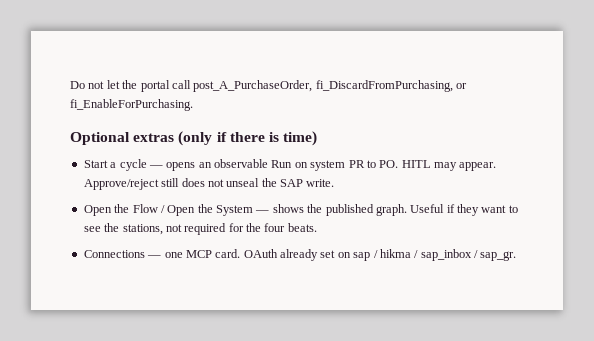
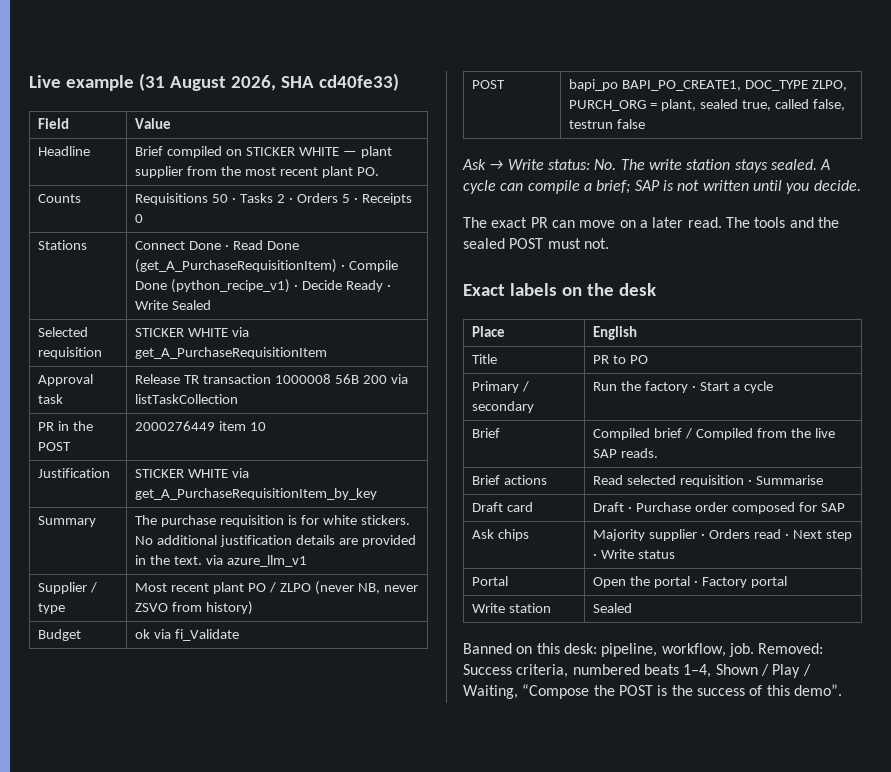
[70,80,467,92] [70,99,193,111] [70,131,318,146] [83,159,497,171] [83,178,335,190] [83,204,518,216] [83,223,317,235] [83,249,517,261] Do not let the portal call post_A_PurchaseOrder, fi_DiscardFromPurchasing, or fi_EnableForPurchasing. // Optional extras (only if there is time) // Start a cycle — opens an observable Run on system PR to PO. HITL may appear. Approve/reject still does not unseal the SAP write. // Open the Flow / Open the System — shows the published graph. Useful if they want to see the stations, not required for the four beats. // Connections — one MCP card. OAuth already set on sap / hikma / sap_inbox / sap_gr. -> [29,73,399,91] [38,118,70,129] [135,118,172,129] [38,146,91,156] [135,146,392,158] [135,166,379,178] [38,194,82,203] [135,193,412,205] [135,214,144,223] [38,240,88,250] [135,240,299,250] [135,259,399,273] [135,279,391,293] [135,300,212,310] [38,327,89,337] [38,347,103,359] [135,327,250,337] [135,347,328,359] [38,374,94,386] [38,394,64,404] [135,374,408,384] [135,394,239,404] [38,421,94,431] [38,442,72,451] [135,421,267,431] [38,468,111,478] [135,468,250,478] [135,488,378,500] [38,516,97,527] [135,515,410,527] [135,535,416,547] [135,555,307,567] [38,582,98,594] [38,603,66,614] [135,581,418,595] [135,601,254,615] [38,629,82,641] [135,629,240,641] [472,80,506,89] [569,79,848,91] [569,99,845,111] [569,119,646,129] [462,159,831,173] [463,180,861,194] [463,217,839,228] [463,238,609,249] [463,283,656,296] [472,326,506,337] [593,326,638,340] [472,354,498,364] [593,355,649,364] [472,381,530,393] [472,401,535,413] [593,381,773,393] [472,428,501,438] [593,428,835,440] [593,448,659,458] [472,475,548,485] [593,475,823,487] [472,502,534,512] [593,502,845,514] [472,529,530,541] [593,529,852,541] [593,549,676,559] [472,576,509,586] [593,576,787,588] [472,603,552,613] [593,603,633,613] [463,643,824,657] [463,664,811,678] [463,684,842,699] Live example (31 August 2026, SHA cd40fe33) // Field | Value // Headline | Brief compiled on STICKER WHITE — plant supplier from the most recent plant PO. // Counts | Requisitions 50 · Tasks 2 · Orders 5 · Receipts 0 // Stations | Connect Done · Read Done (get_A_PurchaseRequisitionItem) · Compile Done (python_recipe_v1) · Decide Ready · Write Sealed // Selected requisition | STICKER WHITE via get_A_PurchaseRequisitionItem // Approval task | Release TR transaction 1000008 56B 200 via listTaskCollection // PR in the POST | 2000276449 item 10 // Justification | STICKER WHITE via get_A_PurchaseRequisitionItem_by_key // Summary | The purchase requisition is for white stickers. No additional justification details are provided in the text. via azure_llm_v1 // Supplier / type | Most recent plant PO / ZLPO (never NB, never ZSVO from history) // Budget | ok via fi_Validate // POST | bapi_po BAPI_PO_CREATE1, DOC_TYPE ZLPO, PURCH_ORG = plant, sealed true, called false, testrun false // Ask → Write status: No. The write station stays sealed. A cycle can compile a brief; SAP is not written until you decide. // The exact PR can move on a later read. The tools and the sealed POST must not. // Exact labels on the desk // Place | English // Title | PR to PO // Primary / secondary | Run the factory · Start a cycle // Brief | Compiled brief / Compiled from the live SAP reads. // Brief actions | Read selected requisition · Summarise // Draft card | Draft · Purchase order composed for SAP // Ask chips | Majority supplier · Orders read · Next step · Write status // Portal | Open the portal · Factory portal // Write station | Sealed // Banned on this desk: pipeline, workflow, job. Removed: Success criteria, numbered beats 1–4, Shown / Play / Waiting, “Compose the POST is the success of this demo”.

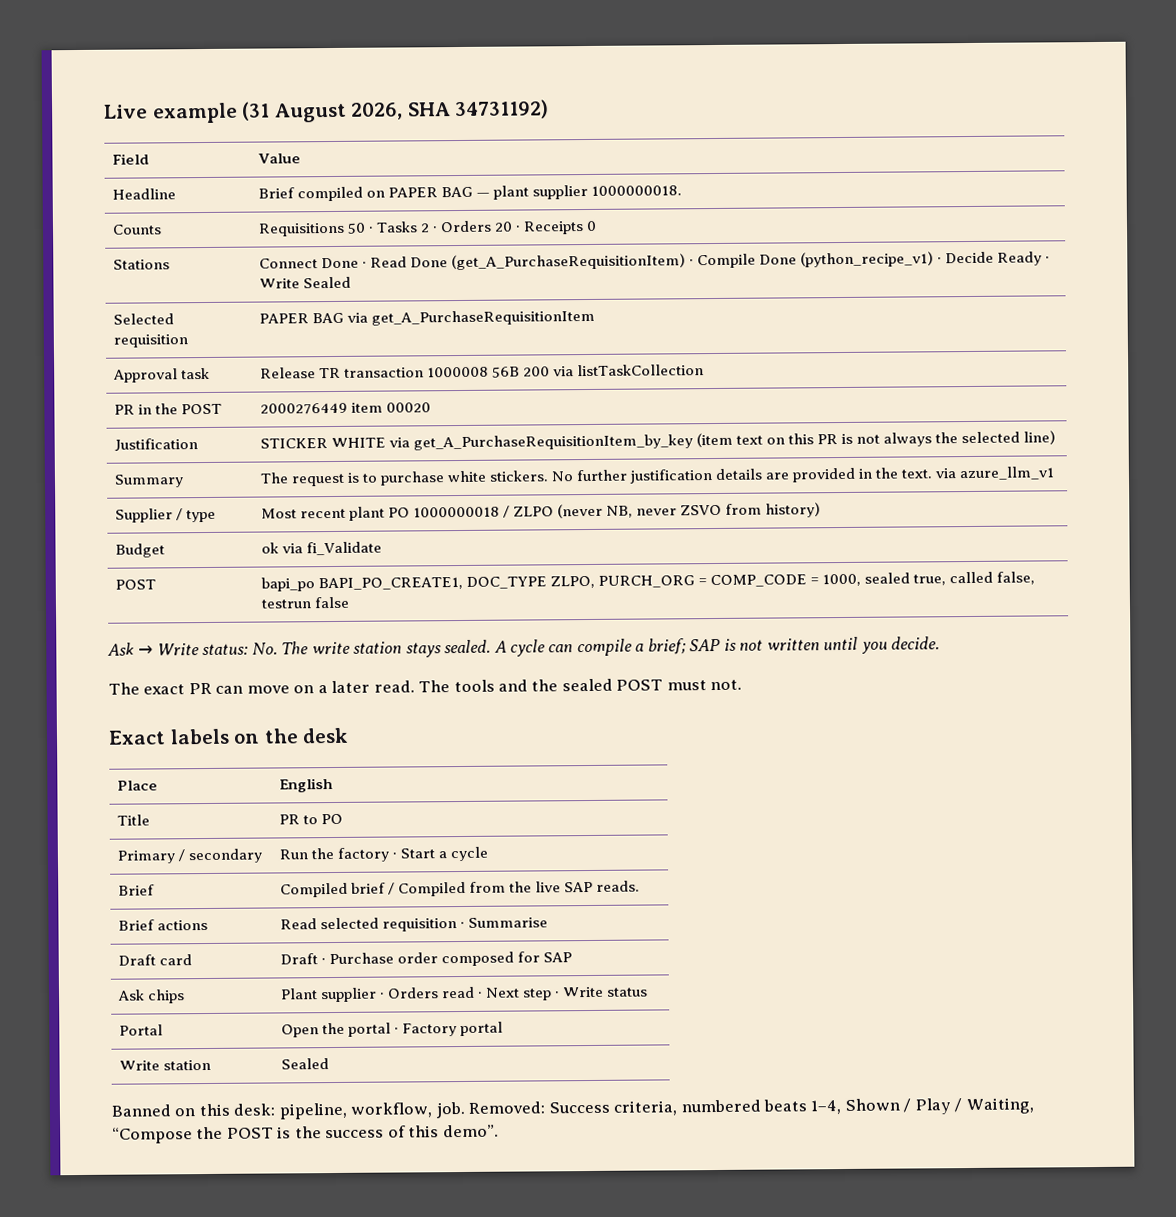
[318,73,399,91] cd40fe33) -> [455,99,550,120] 34731192)
[246,147,339,156] STICKER WHITE -> [387,186,473,198] PAPER BAG
[187,166,379,178] from the most recent plant PO. -> [590,185,682,196] 1000000018.
[341,194,350,203] 5 -> [493,221,513,232] 20
[135,328,229,337] STICKER WHITE -> [258,312,344,324] PAPER BAG
[250,422,267,431] 10 -> [385,402,431,413] 00020
[38,516,97,527] [135,515,319,527] // Summary | The purchase requisition is for -> [695,430,1057,448] [113,474,184,488] [259,471,445,487] (item text on this PR is not always the selected line) // Summary | The request is to purchase
[157,535,218,545] additional -> [575,469,627,482] further
(267, 587) none -> [412,506,500,518] 1000000018
[661,99,697,111] plant, -> [709,573,861,588] COMP_CODE = 1000,
[593,529,646,541] Majority -> [279,988,318,1000] Plant

